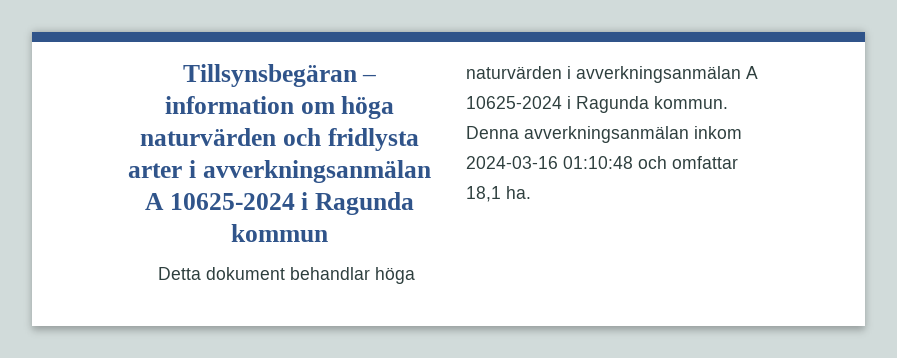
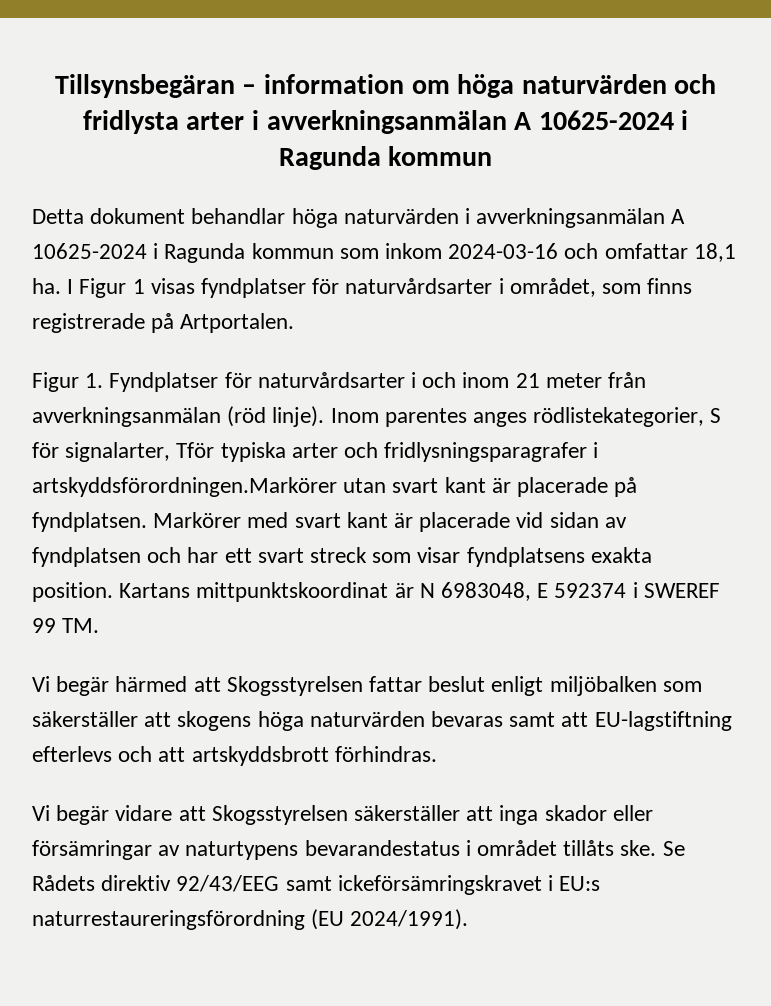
[654,96,728,109] [466,126,689,143] kommun. Denna avverkningsanmälan -> [251,243,379,259] kommun som
[563,156,633,169] 01:10:48 -> (559, 251) none
(531, 192) none -> [67,278,693,298] [32,313,295,333] [32,372,647,392] [32,406,722,427] [32,442,599,462] [32,477,638,497] [32,512,627,532] [32,547,652,567] [32,582,720,602] [32,618,100,633] [32,676,702,696] [32,711,732,731] [32,746,437,766] [32,805,653,825] [32,840,685,860] [32,875,601,895] [32,909,469,930] I Figur 1 visas fyndplatser för naturvårdsarter i området, som finns registrerade på Artportalen. // Figur 1. Fyndplatser för naturvårdsarter i och inom 21 meter från avverkningsanmälan (röd linje). Inom parentes anges rödlistekategorier, S för signalarter, Tför typiska arter och fridlysningsparagrafer i artskyddsförordningen.Markörer utan svart kant är placerade på fyndplatsen. Markörer med svart kant är placerade vid sidan av fyndplatsen och har ett svart streck som visar fyndplatsens exakta position. Kartans mittpunktskoordinat är N 6983048, E 592374 i SWEREF 99 TM. // Vi begär härmed att Skogsstyrelsen fattar beslut enligt miljöbalken som säkerställer att skogens höga naturvärden bevaras samt att EU-lagstiftning efterlevs och att artskyddsbrott förhindras. // Vi begär vidare att Skogsstyrelsen säkerställer att inga skador eller försämringar av naturtypens bevarandestatus i området tillåts ske. Se Rådets direktiv 92/43/EEG samt ickeförsämringskravet i EU:s naturrestaureringsförordning (EU 2024/1991).

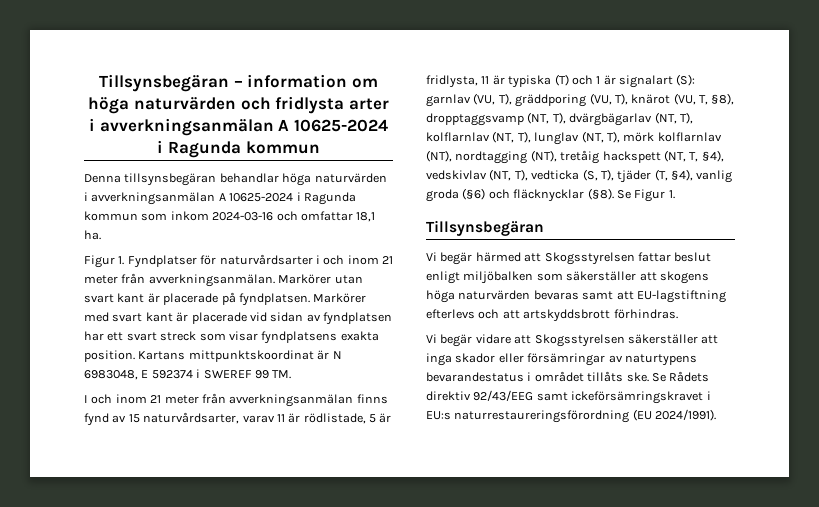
[32,208,186,224] Detta dokument -> [84,173,217,186] Denna tillsynsbegäran
[67,278,693,298] [32,313,295,333] I Figur 1 visas fyndplatser för naturvårdsarter i området, som finns registrerade på Artportalen. -> (101, 235) none
[32,406,722,427] [32,442,599,462] [32,477,337,497] avverkningsanmälan (röd linje). Inom parentes anges rödlistekategorier, S för signalarter, Tför typiska arter och fridlysningsparagrafer i artskyddsförordningen.Markörer -> [148,274,332,287] avverkningsanmälan. Markörer
[147,547,182,563] och -> (392, 318) none
(100, 625) none -> [84,393,388,407] [84,412,392,426] [426,74,696,88] [426,93,735,107] [426,112,693,126] [426,131,722,145] [426,150,724,164] [426,169,733,183] [426,188,675,202] [426,220,544,236] // I och inom 21 meter från avverkningsanmälan finns fynd av 15 naturvårdsarter, varav 11 är rödlistade, 5 är fridlysta, 11 är typiska (T) och 1 är signalart (S): garnlav (VU, T), gräddporing (VU, T), knärot (VU, T, §8), dropptaggsvamp (NT, T), dvärgbägarlav (NT, T), kolflarnlav (NT, T), lunglav (NT, T), mörk kolflarnlav (NT), nordtagging (NT), tretåig hackspett (NT, T, §4), vedskivlav (NT, T), vedticka (S, T), tjäder (T, §4), vanlig groda (§6) och fläcknycklar (§8). Se Figur 1. // Tillsynsbegäran

